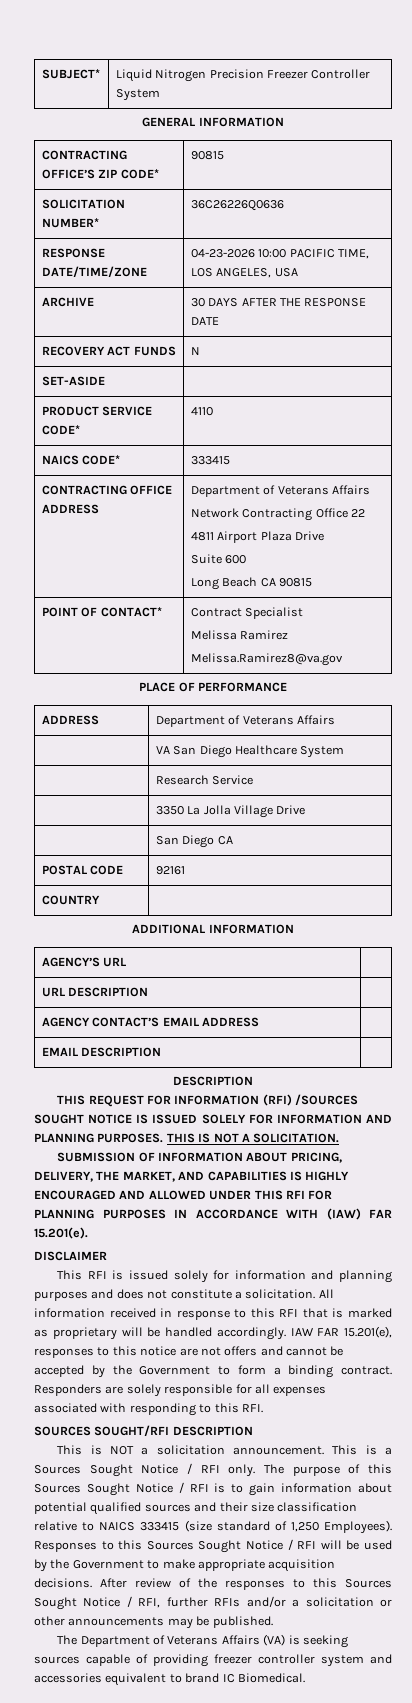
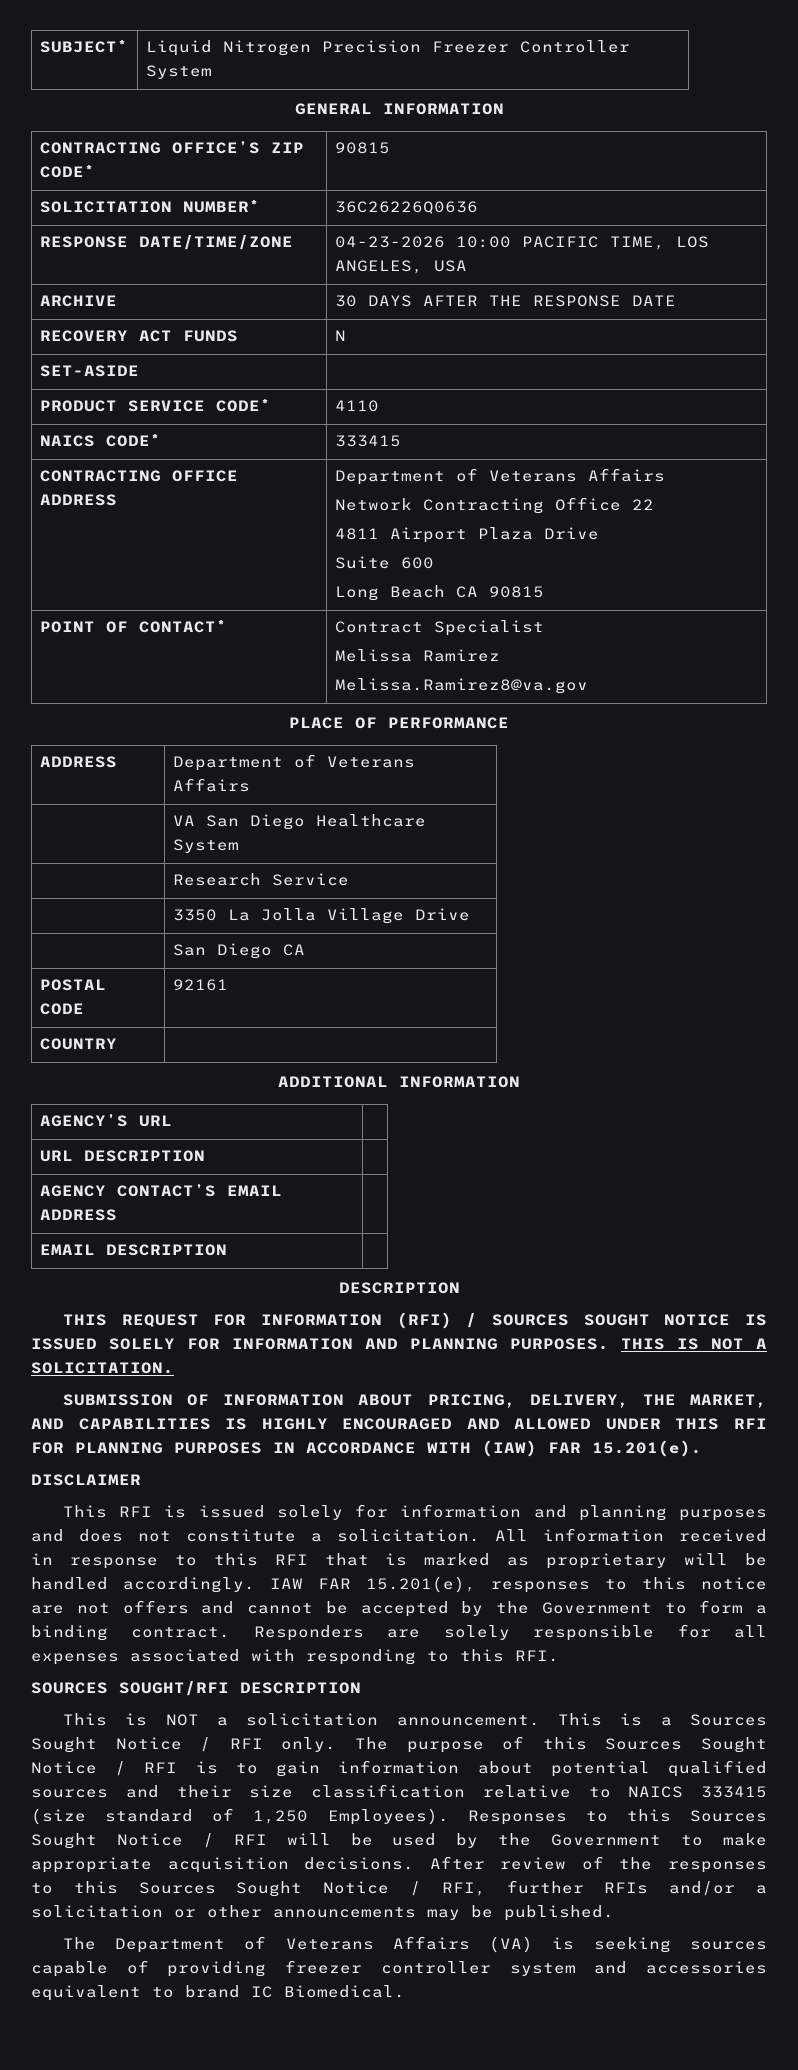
[295,1094,359,1106] /SOURCES -> [466,1313,569,1328] / SOURCES

